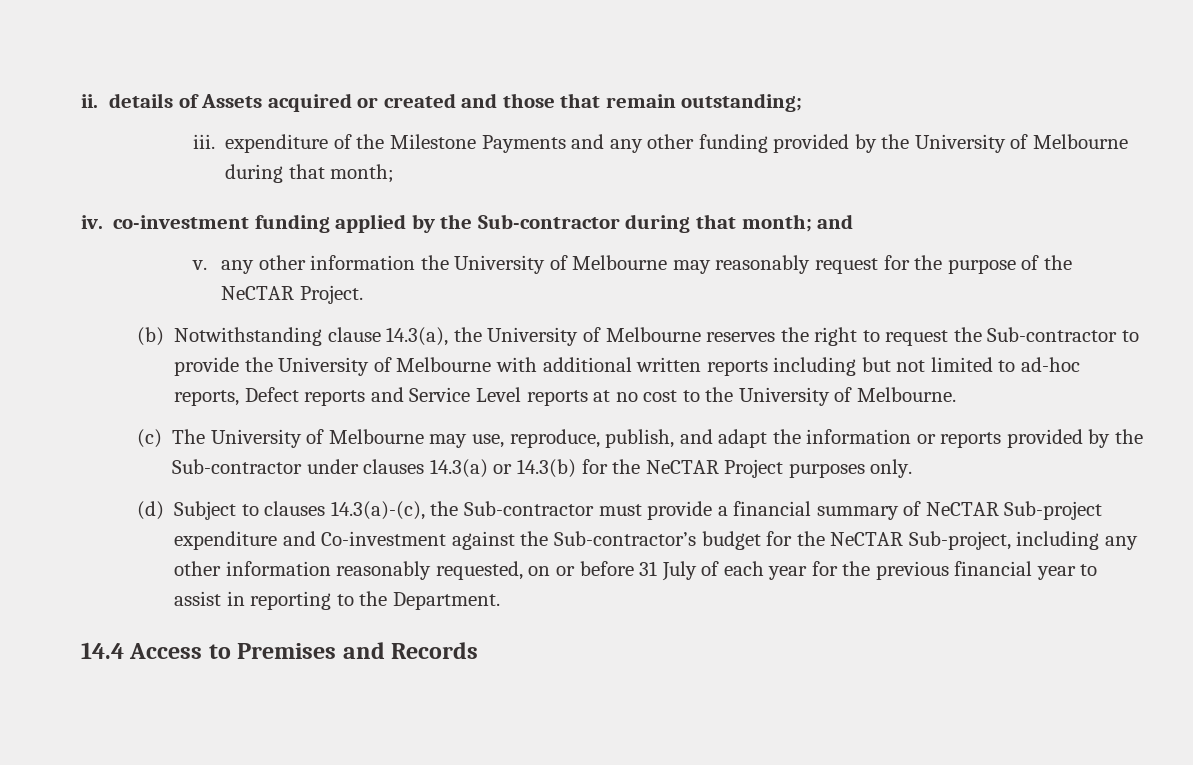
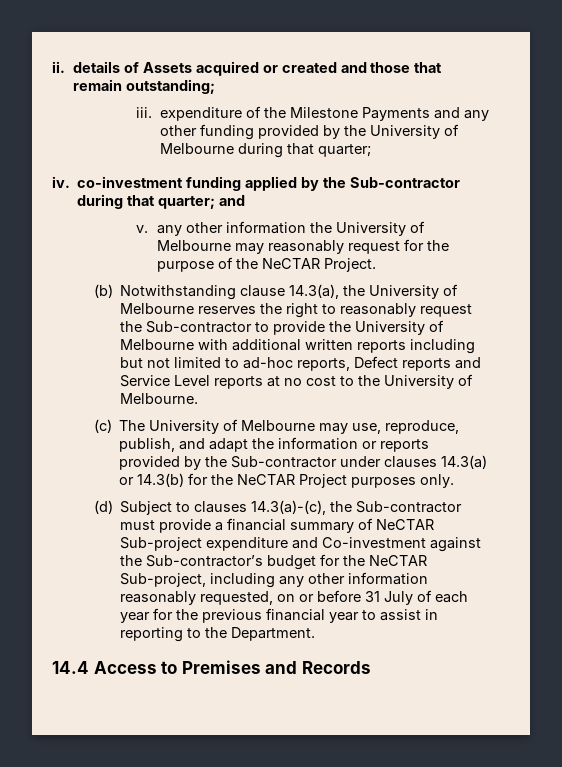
[330,164,395,183] month; -> [317,144,371,157] quarter;
[741,214,812,232] month; -> [158,196,216,209] quarter;
(880, 336) none -> [340,303,417,317] reasonably

